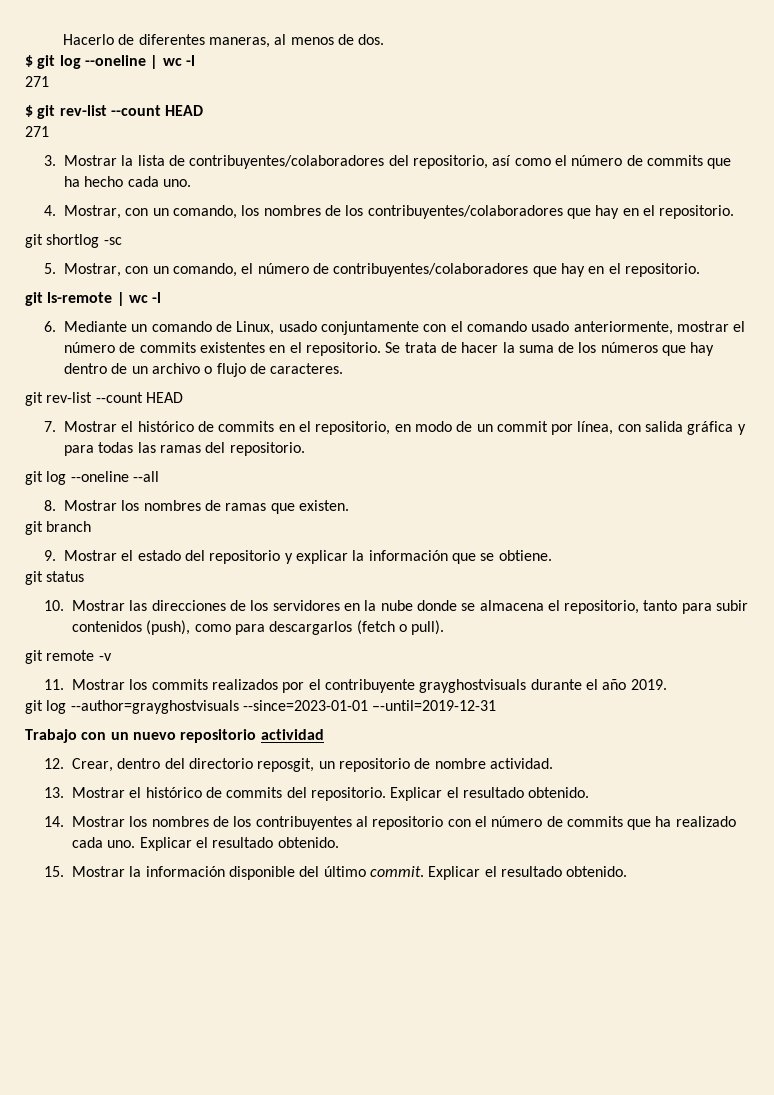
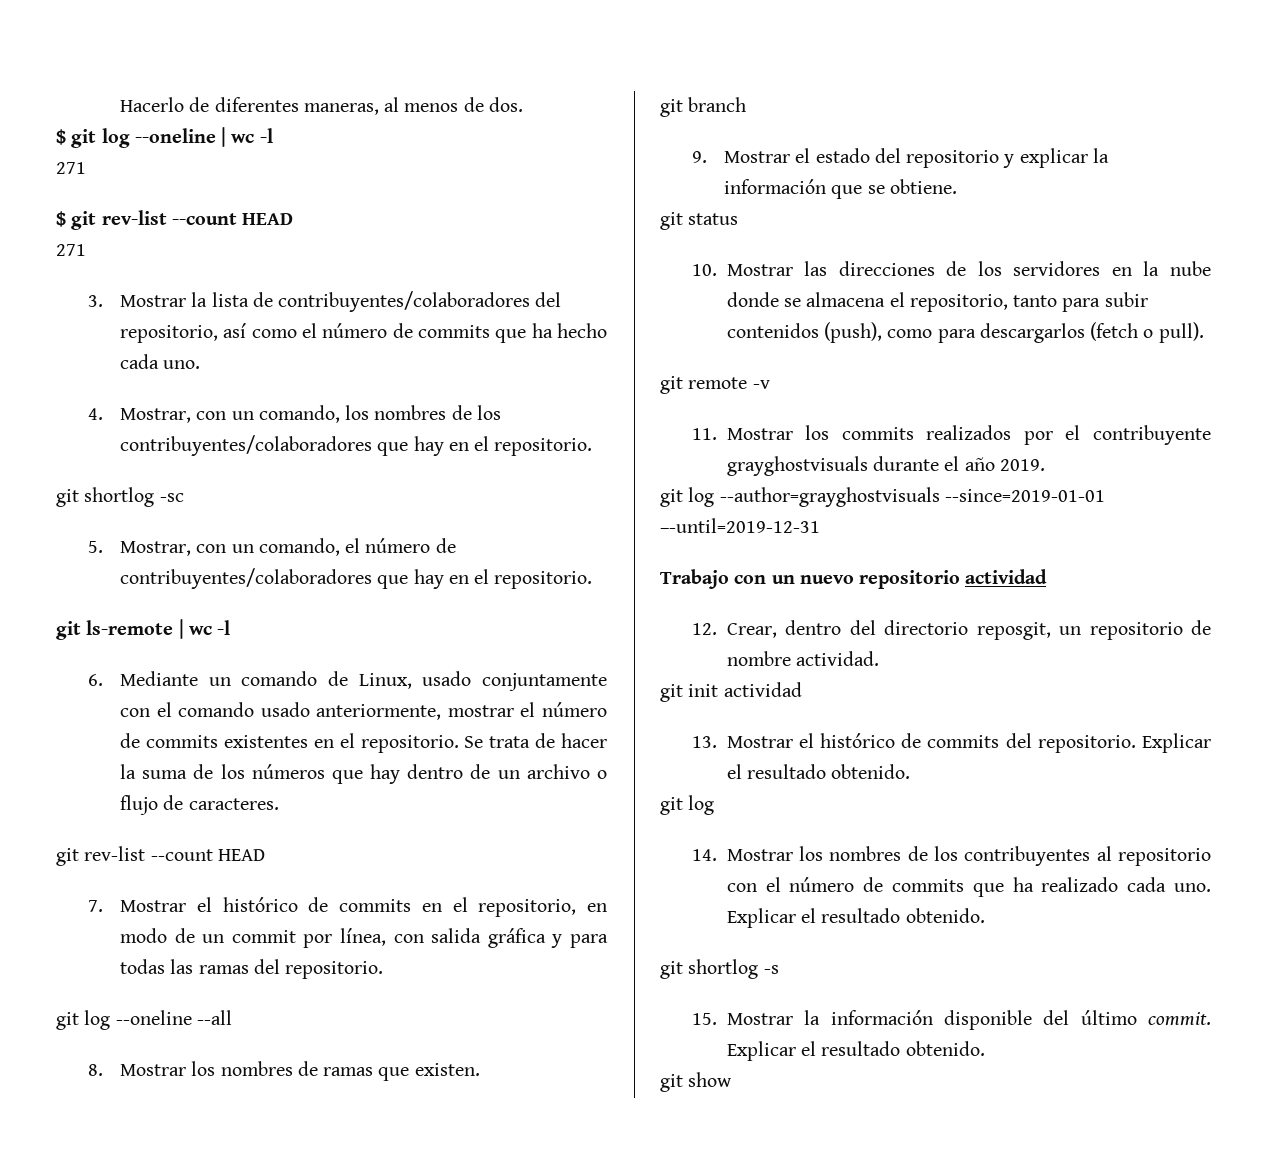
[242,700,368,711] --since=2023-01-01 -> [944,489,1105,502] --since=2019-01-01
(553, 763) none -> [660,682,802,702] // git init actividad
(590, 792) none -> [660,795,715,815] // git log
(339, 842) none -> [660,959,779,979] // git shortlog -s
(628, 871) none -> [660,1072,733,1092] // git show

